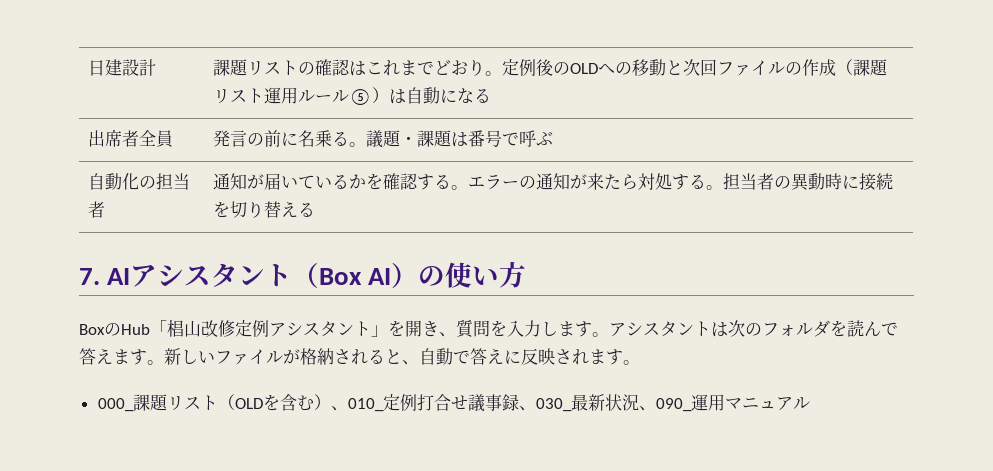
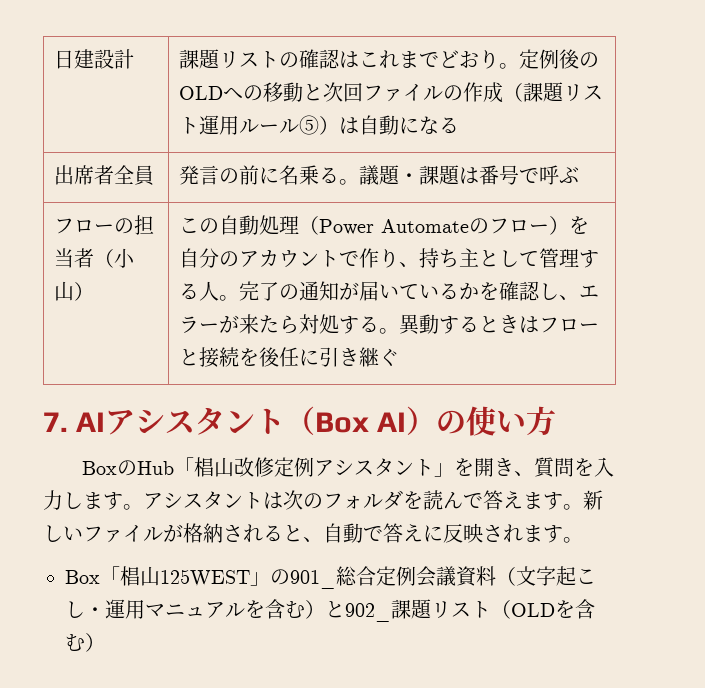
[88,173,140,190] 自動化 -> [54,218,115,234] フロー
(106, 209) | -> [94,248,136,268] [54,281,95,301] [179,215,590,235] [179,248,600,268] [179,281,300,301] （小山） | この自動処理（Power Automateのフロー）を自分のアカウントで作り、持ち主として管理する人。完了の
[417,173,571,190] する。エラーの通知 -> [539,283,600,300] [179,316,220,333] し、エラー
[723,173,894,191] [213,201,316,218] 担当者の異動時に接続を切り替える -> [399,314,600,335] [179,347,400,368] 異動するときはフローと接続を後任に引き継ぐ
[97,398,134,412] 000_ -> [65,566,596,589] [65,599,391,622] Box「椙山125WEST」の901_総合定例会議資料（文字起こし・運用マニュアルを含む）と902_
[330,394,810,412] 、010_定例打合せ議事録、030_最新状況、090_運用マニュアル -> (105, 642) none

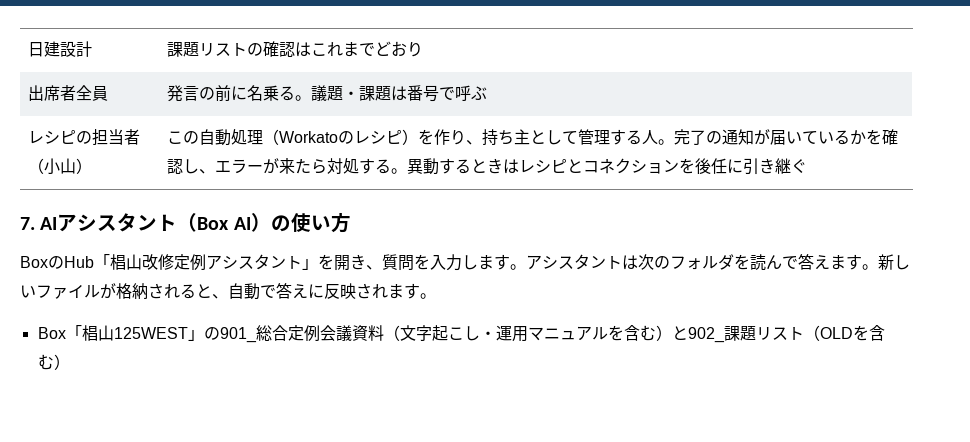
[499,49,600,69] [179,82,604,103] [179,115,460,135] 。定例後のOLDへの移動と次回ファイルの作成（課題リスト運用ルール⑤）は自動になる -> (424, 49) none
[54,218,115,234] フロー -> [28,130,77,144] レシピ
[319,216,590,235] [179,248,360,268] Power Automateのフロー）を自分のアカウントで -> [279,129,435,145] Workatoのレシピ）を
[539,317,600,333] [179,347,240,368] フローと接続 -> [519,158,680,174] レシピとコネクション

